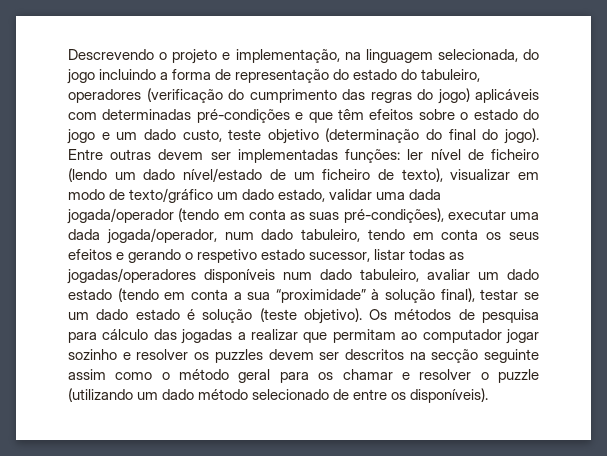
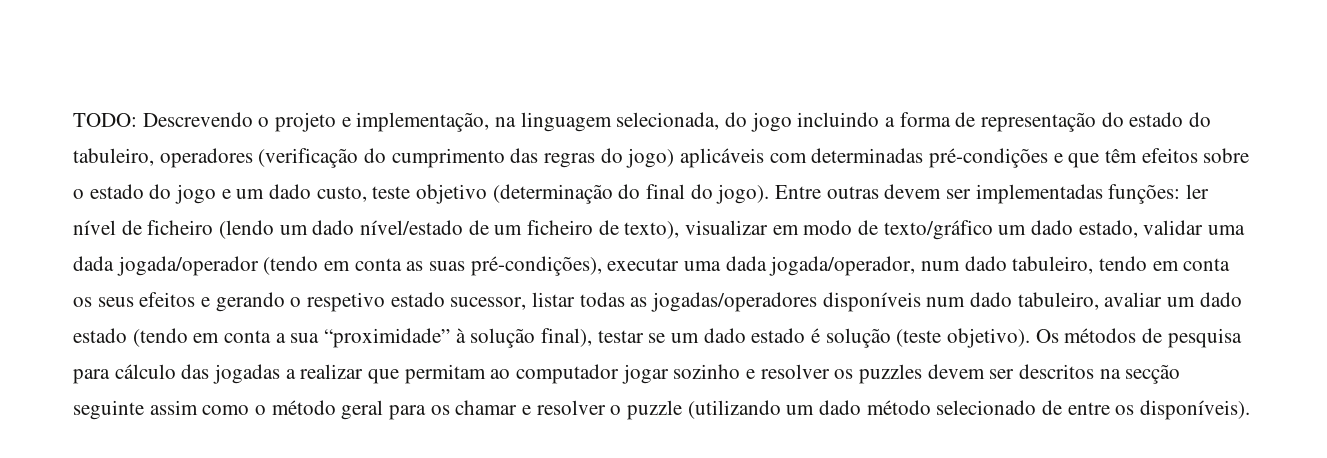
(68, 54) none -> [73,113,137,127] TODO:

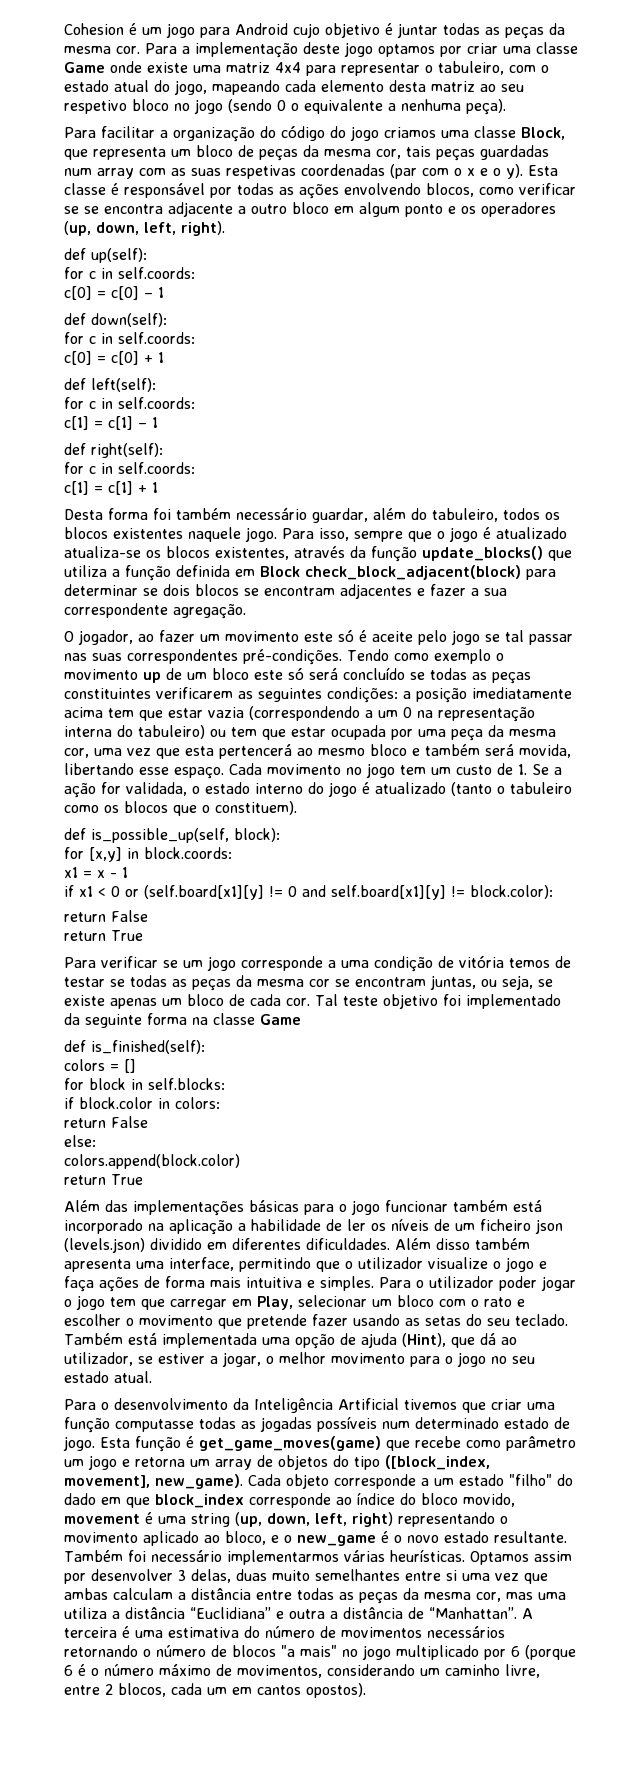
[73,112,1212,132] [73,148,1250,168] [73,184,1210,204] [73,220,1246,240] [73,256,1231,276] [73,292,1242,312] [73,328,1242,348] [73,364,1181,384] [73,400,1251,420] TODO: Descrevendo o projeto e implementação, na linguagem selecionada, do jogo incluindo a forma de representação do estado do tabuleiro, operadores (verificação do cumprimento das regras do jogo) aplicáveis com determinadas pré-condições e que têm efeitos sobre o estado do jogo e um dado custo, teste objetivo (determinação do final do jogo). Entre outras devem ser implementadas funções: ler nível de ficheiro (lendo um dado nível/estado de um ficheiro de texto), visualizar em modo de texto/gráfico um dado estado, validar uma dada jogada/operador (tendo em conta as suas pré-condições), executar uma dada jogada/operador, num dado tabuleiro, tendo em conta os seus efeitos e gerando o respetivo estado sucessor, listar todas as jogadas/operadores disponíveis num dado tabuleiro, avaliar um dado estado (tendo em conta a sua “proximidade” à solução final), testar se um dado estado é solução (teste objetivo). Os métodos de pesquisa para cálculo das jogadas a realizar que permitam ao computador jogar sozinho e resolver os puzzles devem ser descritos na secção seguinte assim como o método geral para os chamar e resolver o puzzle (utilizando um dado método selecionado de entre os disponíveis). -> [64,23,565,39] [64,42,578,58] [64,61,549,76] [64,80,524,95] [64,99,506,115] [64,125,565,142] [64,145,549,161] [64,164,558,179] [64,183,576,199] [64,202,556,217] [64,221,225,236] [64,248,147,263] [64,267,195,279] [64,286,164,300] [64,313,167,327] [64,332,195,344] [64,351,164,365] [64,378,156,392] [64,397,195,409] [64,416,158,430] [64,443,163,458] [64,462,195,474] [64,481,158,495] [64,508,560,523] [64,527,567,542] [64,546,572,562] [64,565,556,581] [64,584,507,599] [64,603,246,619] [64,629,573,645] [64,649,504,665] [64,667,531,684] [64,687,572,703] [64,706,535,722] [64,725,556,741] [64,744,571,759] [64,763,562,779] [64,782,572,798] [64,801,297,816] [64,828,280,843] [64,847,232,862] [64,867,128,878] [64,885,553,900] [64,910,148,922] [64,930,143,941] [64,955,571,972] [64,975,553,991] [64,994,561,1009] [64,1013,301,1028] [64,1040,205,1054] [64,1059,136,1073] [64,1078,225,1090] [64,1097,220,1109] [64,1116,148,1128] [64,1135,96,1147] [64,1154,240,1169] [64,1174,143,1185] [64,1200,542,1216] [64,1218,563,1235] [64,1238,530,1253] [64,1257,547,1272] [64,1276,576,1292] [64,1295,525,1310] [64,1314,568,1329] [64,1333,517,1349] [64,1352,535,1367] [64,1371,152,1383] [64,1398,555,1413] [64,1416,570,1433] [63,1436,576,1452] [64,1455,490,1470] [64,1474,573,1489] [64,1492,515,1508] [64,1512,508,1527] [64,1531,567,1546] [64,1549,572,1565] [64,1569,548,1584] [64,1588,566,1604] [64,1607,533,1619] [64,1626,505,1638] [64,1645,576,1660] [64,1664,540,1678] [64,1683,366,1698] Cohesion é um jogo para Android cujo objetivo é juntar todas as peças da mesma cor. Para a implementação deste jogo optamos por criar uma classe Game onde existe uma matriz 4x4 para representar o tabuleiro, com o estado atual do jogo, mapeando cada elemento desta matriz ao seu respetivo bloco no jogo (sendo 0 o equivalente a nenhuma peça). // Para facilitar a organização do código do jogo criamos uma classe Block, que representa um bloco de peças da mesma cor, tais peças guardadas num array com as suas respetivas coordenadas (par com o x e o y). Esta classe é responsável por todas as ações envolvendo blocos, como verificar se se encontra adjacente a outro bloco em algum ponto e os operadores (up, down, left, right). // def up(self): // for c in self.coords: // c[0] = c[0] – 1 // def down(self): // for c in self.coords: // c[0] = c[0] + 1 // def left(self): // for c in self.coords: // c[1] = c[1] – 1 // def right(self): // for c in self.coords: // c[1] = c[1] + 1 // Desta forma foi também necessário guardar, além do tabuleiro, todos os blocos existentes naquele jogo. Para isso, sempre que o jogo é atualizado atualiza-se os blocos existentes, através da função update_blocks() que utiliza a função definida em Block check_block_adjacent(block) para determinar se dois blocos se encontram adjacentes e fazer a sua correspondente agregação. // O jogador, ao fazer um movimento este só é aceite pelo jogo se tal passar nas suas correspondentes pré-condições. Tendo como exemplo o movimento up de um bloco este só será concluído se todas as peças constituintes verificarem as seguintes condições: a posição imediatamente acima tem que estar vazia (correspondendo a um 0 na representação interna do tabuleiro) ou tem que estar ocupada por uma peça da mesma cor, uma vez que esta pertencerá ao mesmo bloco e também será movida, libertando esse espaço. Cada movimento no jogo tem um custo de 1. Se a ação for validada, o estado interno do jogo é atualizado (tanto o tabuleiro como os blocos que o constituem). // def is_possible_up(self, block): // for [x,y] in block.coords: // x1 = x - 1 // if x1 < 0 or (self.board[x1][y] != 0 and self.board[x1][y] != block.color): // return False // return True // Para verificar se um jogo corresponde a uma condição de vitória temos de testar se todas as peças da mesma cor se encontram juntas, ou seja, se existe apenas um bloco de cada cor. Tal teste objetivo foi implementado da seguinte forma na classe Game // def is_finished(self): // colors = [] // for block in self.blocks: // if block.color in colors: // return False // else: // colors.append(block.color) // return True // Além das implementações básicas para o jogo funcionar também está incorporado na aplicação a habilidade de ler os níveis de um ficheiro json (levels.json) dividido em diferentes dificuldades. Além disso também apresenta uma interface, permitindo que o utilizador visualize o jogo e faça ações de forma mais intuitiva e simples. Para o utilizador poder jogar o jogo tem que carregar em Play, selecionar um bloco com o rato e escolher o movimento que pretende fazer usando as setas do seu teclado. Também está implementada uma opção de ajuda (Hint), que dá ao utilizador, se estiver a jogar, o melhor movimento para o jogo no seu estado atual. // Para o desenvolvimento da Inteligência Artificial tivemos que criar uma função computasse todas as jogadas possíveis num determinado estado de jogo. Esta função é get_game_moves(game) que recebe como parâmetro um jogo e retorna um array de objetos do tipo ([block_index, movement], new_game). Cada objeto corresponde a um estado "filho" do dado em que block_index corresponde ao índice do bloco movido, movement é uma string (up, down, left, right) representando o movimento aplicado ao bloco, e o new_game é o novo estado resultante. Também foi necessário implementarmos várias heurísticas. Optamos assim por desenvolver 3 delas, duas muito semelhantes entre si uma vez que ambas calculam a distância entre todas as peças da mesma cor, mas uma utiliza a distância “Euclidiana” e outra a distância de “Manhattan”. A terceira é uma estimativa do número de movimentos necessários retornando o número de blocos "a mais" no jogo multiplicado por 6 (porque 6 é o número máximo de movimentos, considerando um caminho livre, entre 2 blocos, cada um em cantos opostos).

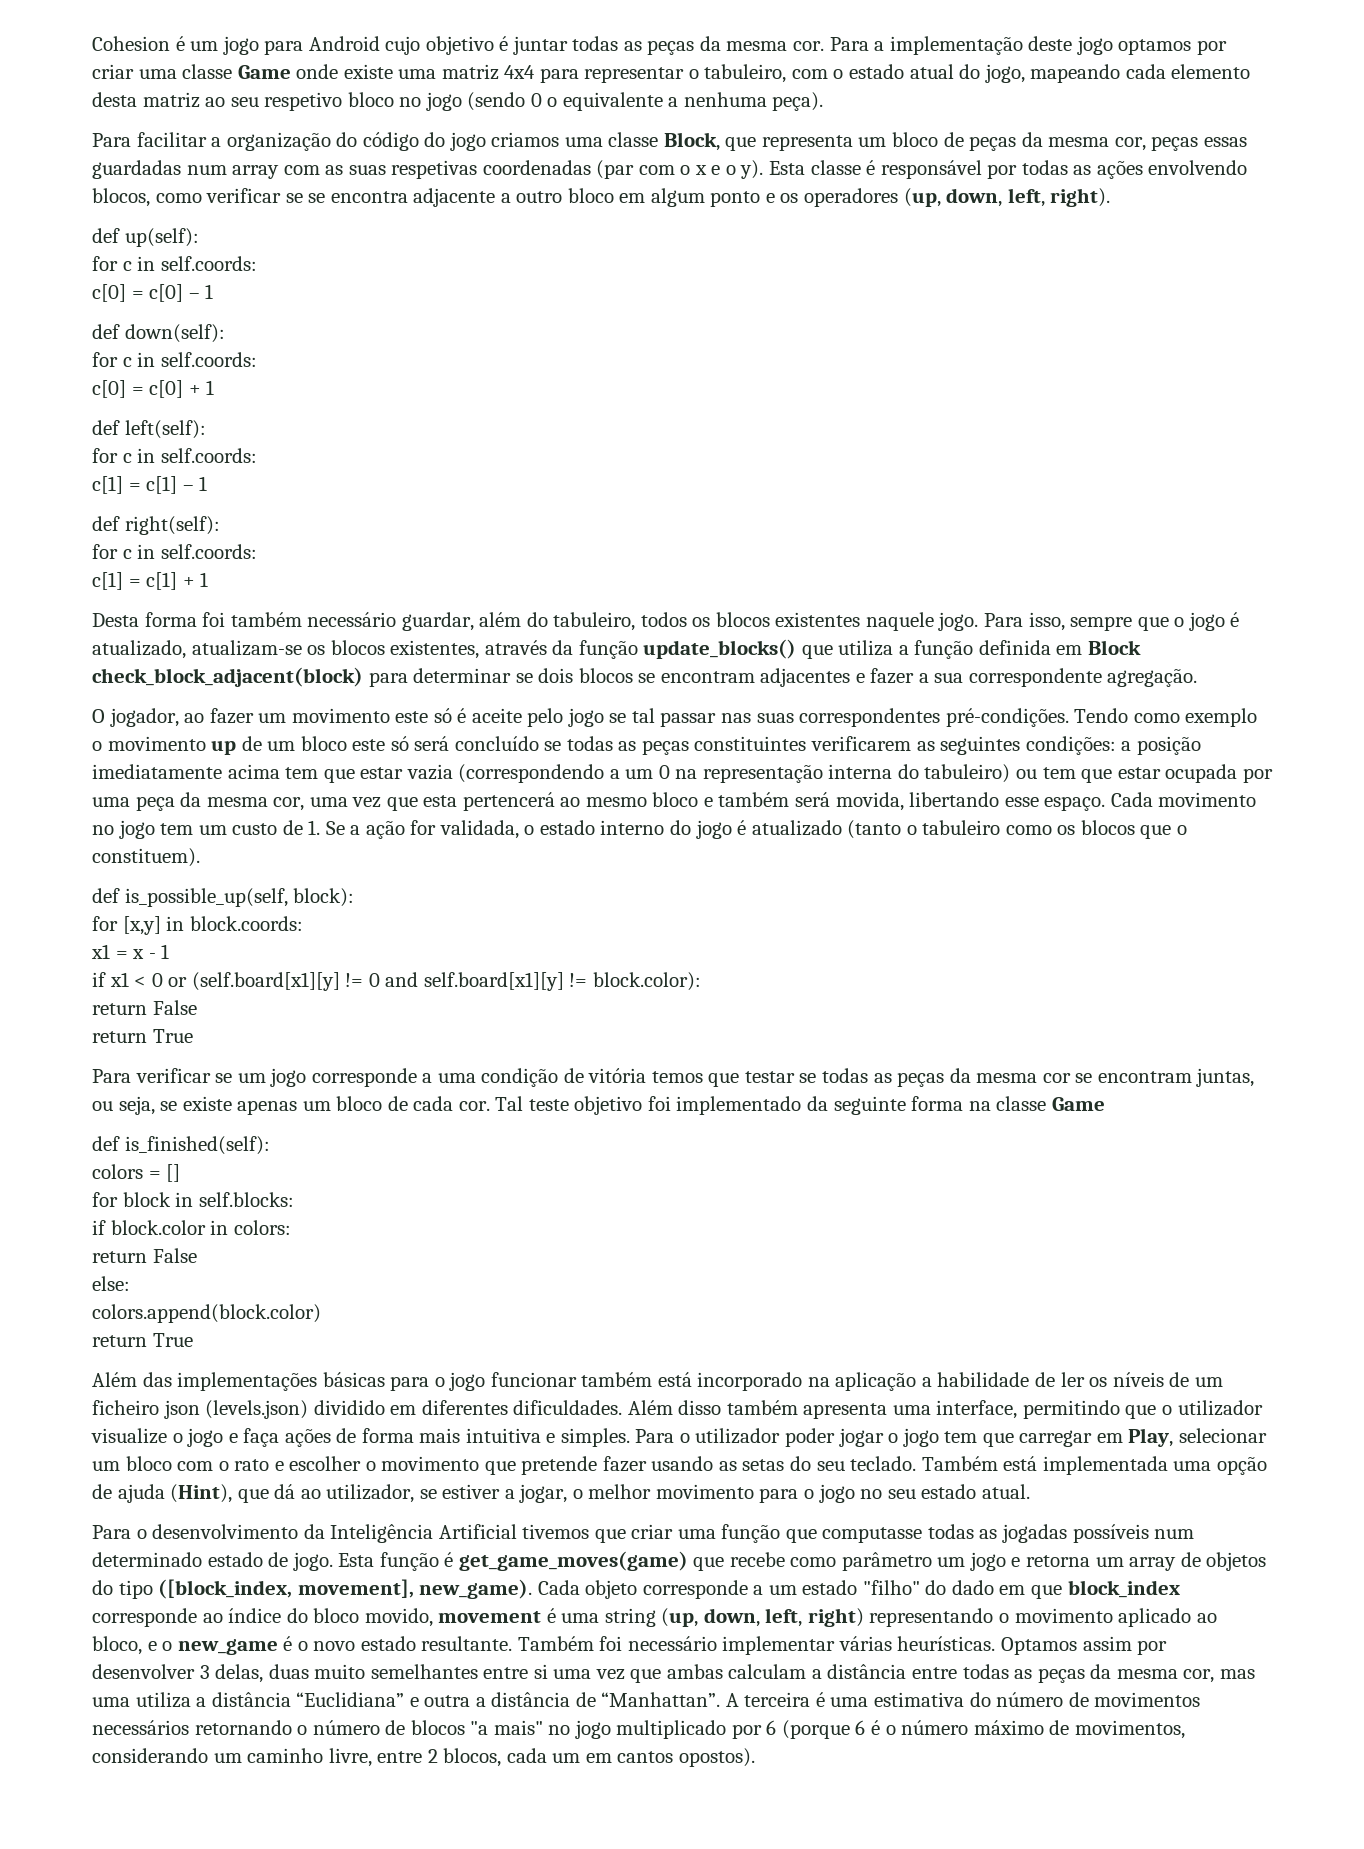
[406,146,475,161] tais peças -> [1151,136,1247,151] peças essas
[496,527,567,539] [64,546,141,558] atualizado atualiza-se -> [92,640,302,659] atualizado, atualizam-se
[555,956,571,968] de -> [708,1073,740,1087] que
(110, 1425) none -> [785,1529,817,1543] que
[226,1550,339,1565] implementarmos -> [722,1636,836,1655] implementar

